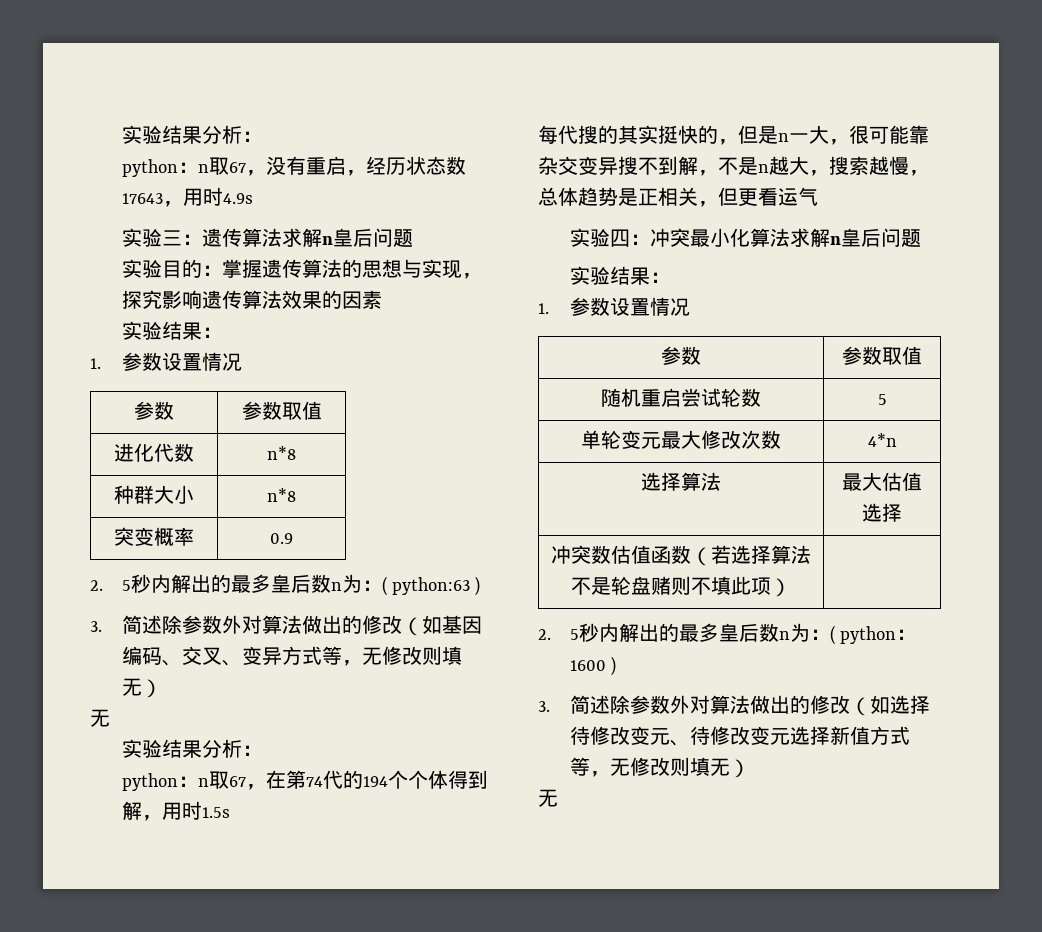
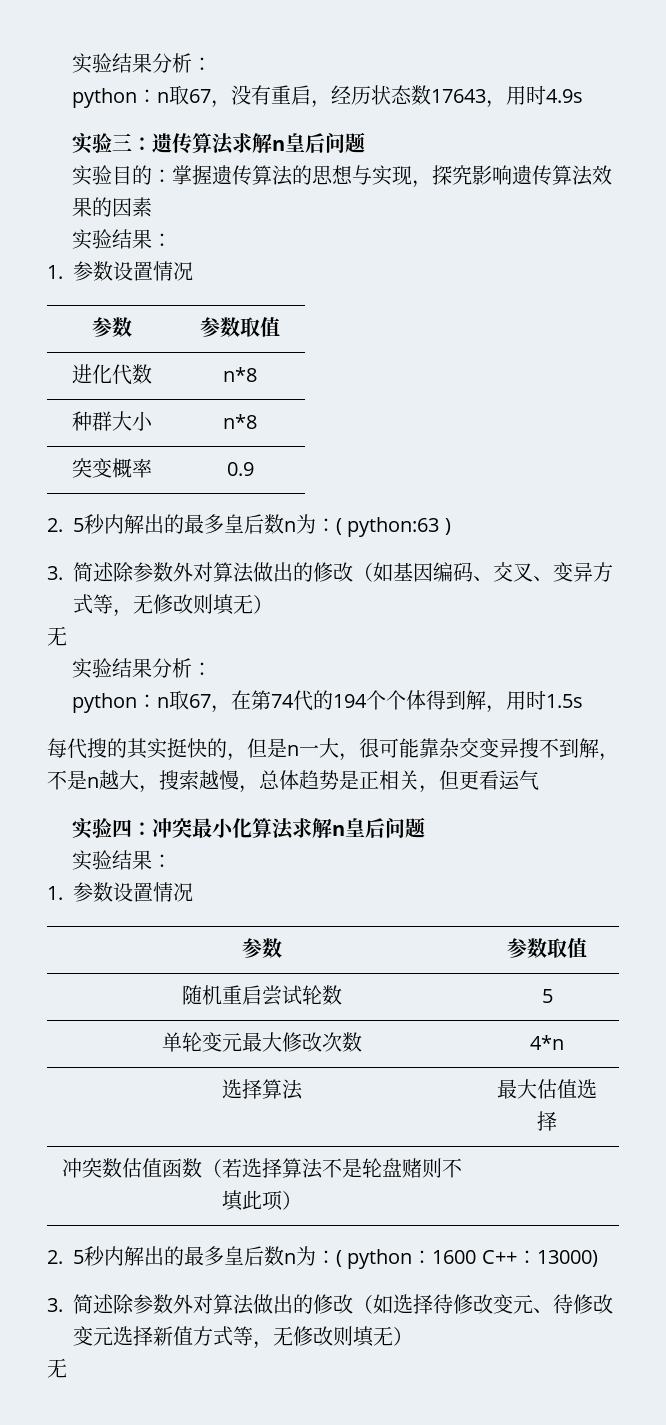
[611,656,617,676] ) -> [481,1250,598,1267] C++：13000)

